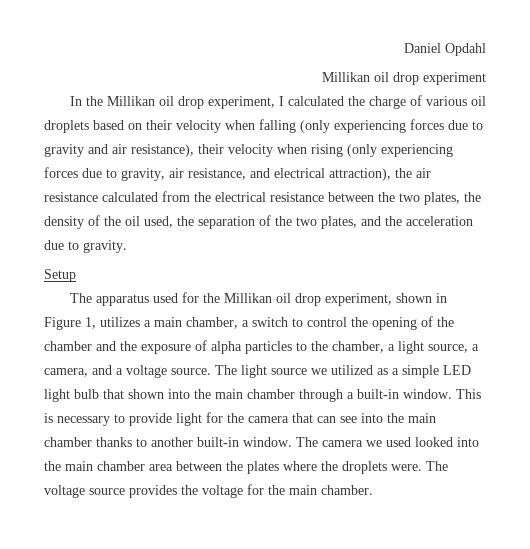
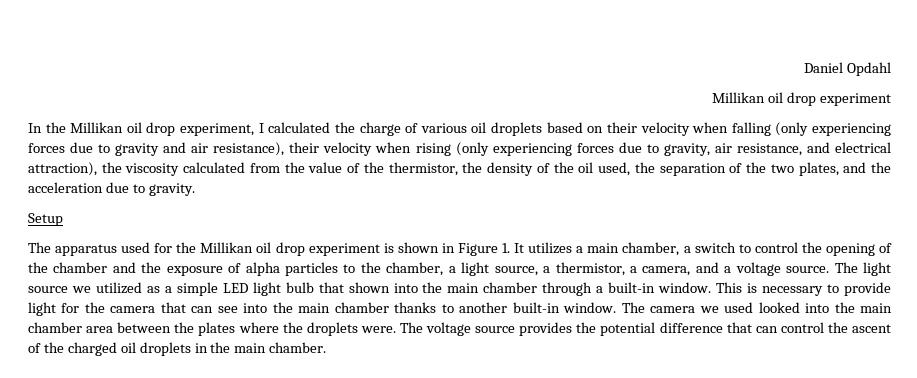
[416,168,431,178] [44,192,98,202] air resistance -> [125,163,180,176] viscosity
[215,192,460,205] electrical resistance between the two plates, -> [308,162,458,176] value of the thermistor,
[324,293,392,306] experiment, -> [308,243,394,256] experiment is
[85,317,96,329] 1, -> [502,243,525,253] 1. It
(479, 347) none -> [555,262,637,276] thermistor, a
[202,484,264,498] voltage for -> [600,322,892,336] [28,342,208,356] potential difference that can control the ascent of the charged oil droplets in

